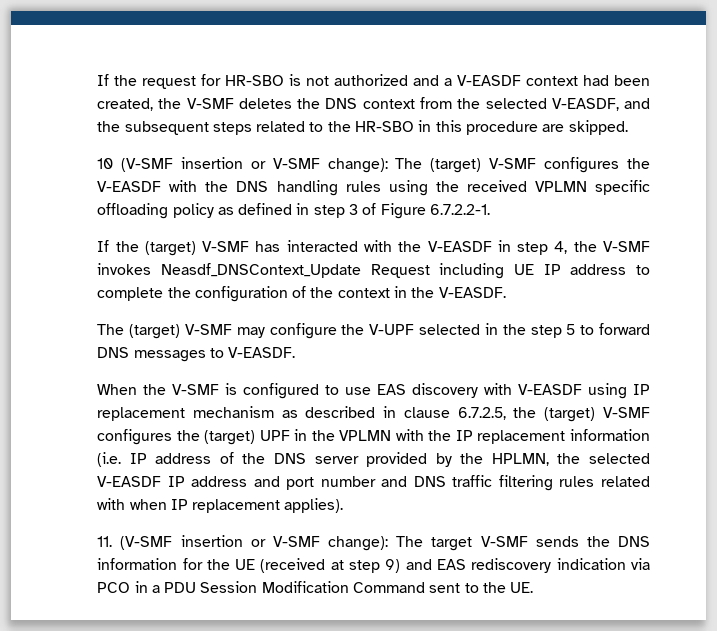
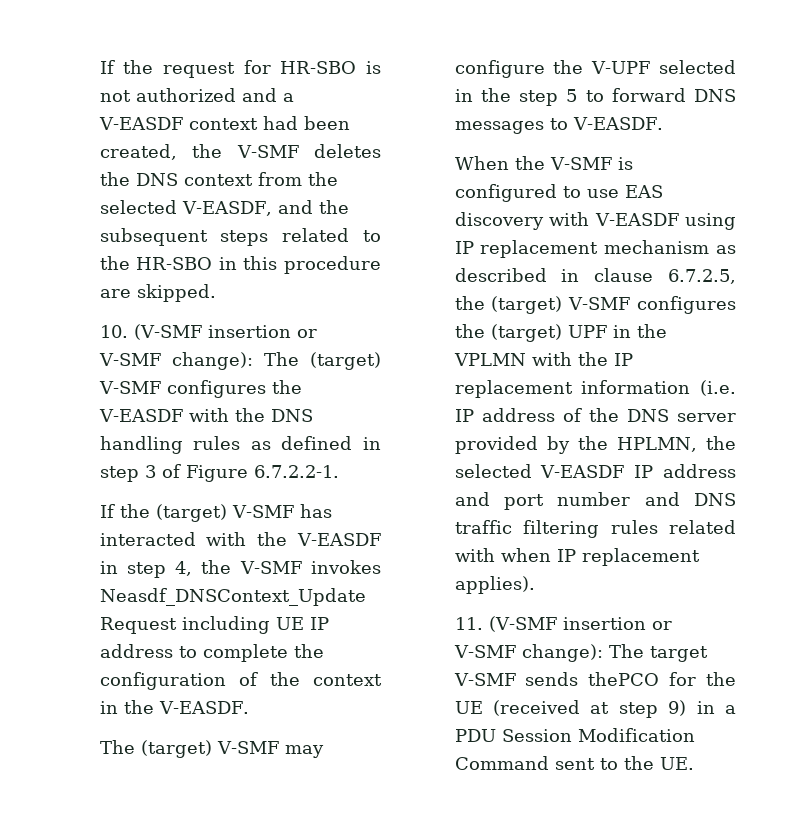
[97,158,114,169] 10 -> [99,325,128,338] 10.
[388,180,650,196] [97,203,214,219] using the received VPLMN specific offloading policy -> (241, 443) none
[586,536,651,547] [97,558,178,570] the DNS information -> [588,672,660,686] thePCO
[405,558,650,573] [97,582,131,593] and EAS rediscovery indication via PCO -> (687, 708) none

